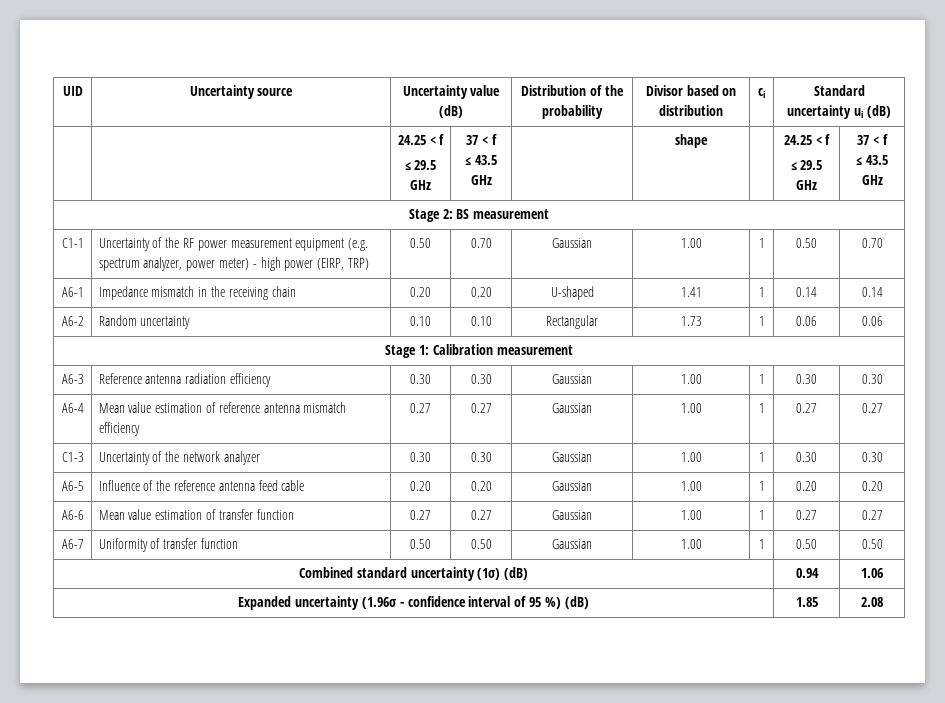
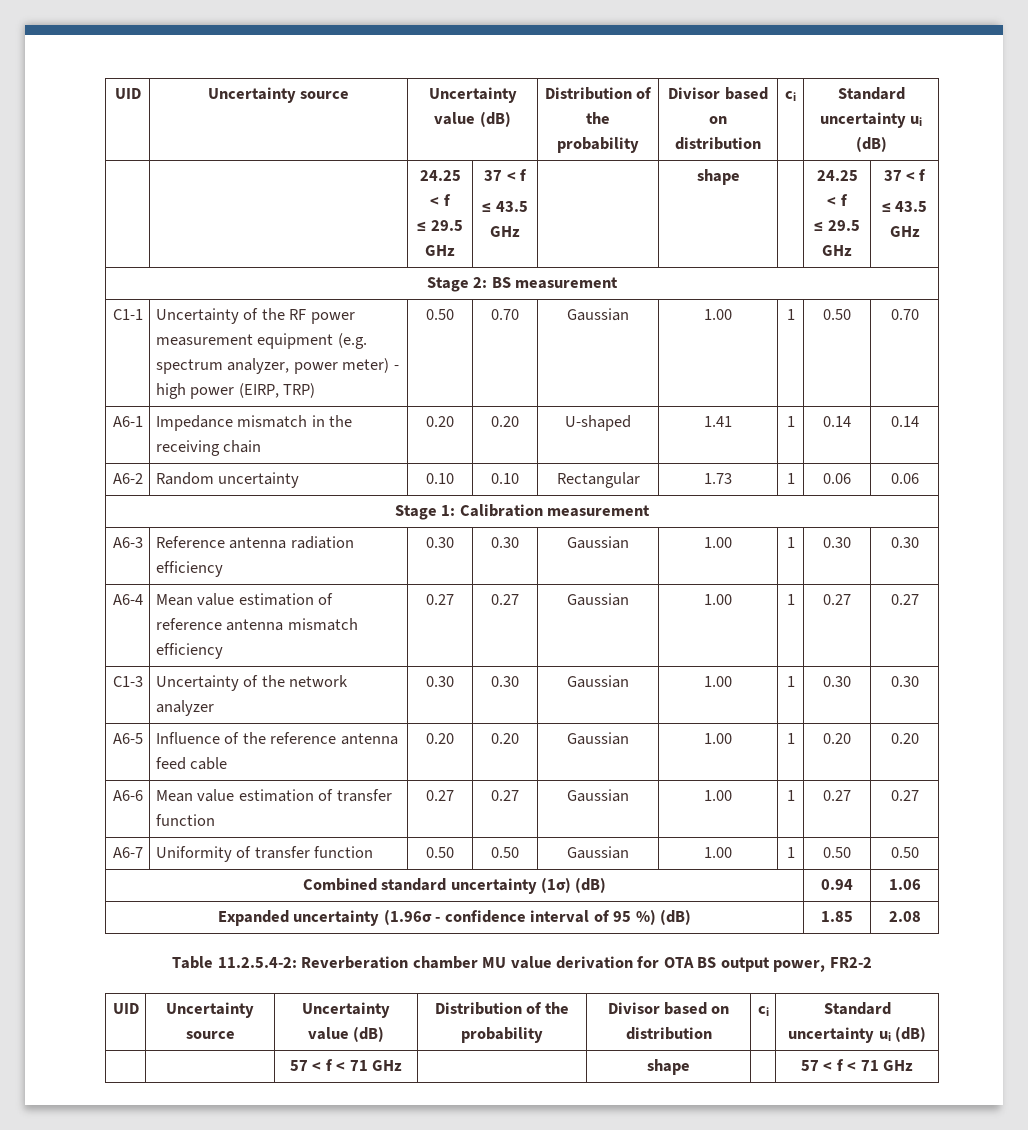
(883, 602) none -> [172,956,872,972] [112,1003,139,1014] [166,1002,254,1018] [185,1031,235,1039] [302,1002,390,1018] [307,1026,385,1042] [434,1002,570,1015] [461,1027,543,1043] [607,1002,730,1015] [625,1027,712,1040] [757,1006,769,1016] [823,1002,891,1015] [788,1026,926,1043] [289,1059,403,1071] [647,1059,690,1075] [800,1059,914,1071] // Table 11.2.5.4-2: Reverberation chamber MU value derivation for OTA BS output power, FR2-2 // UID | Uncertainty source | Uncertainty value (dB) | Distribution of the probability | Divisor based on distribution | ci | Standard uncertainty ui (dB) // | | 57 < f < 71 GHz | | shape | | 57 < f < 71 GHz

